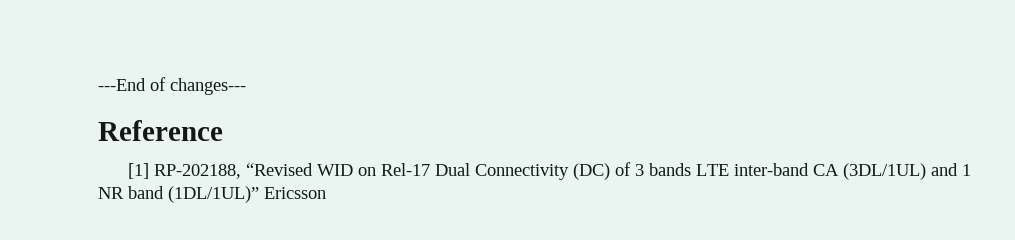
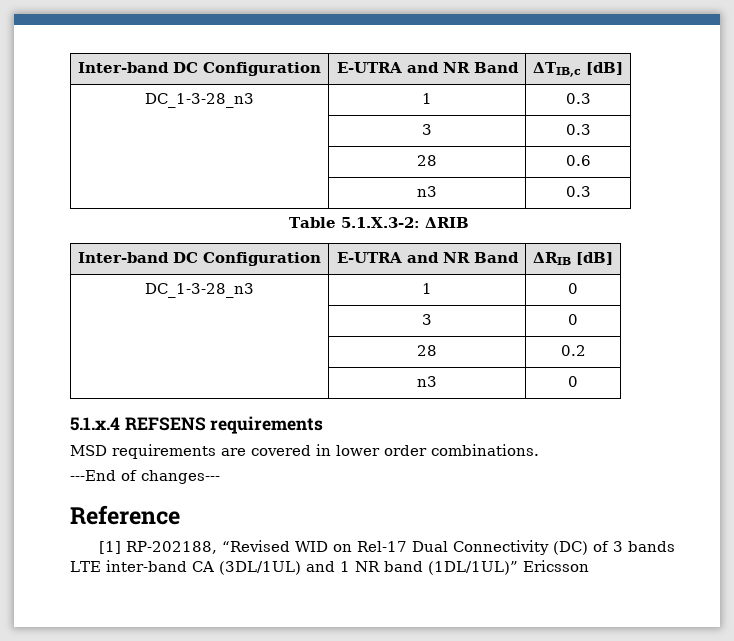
(98, 84) none -> [78,62,321,76] [336,62,519,73] [533,62,623,77] [145,93,254,108] [422,93,433,104] [565,93,591,104] [422,124,433,135] [565,124,591,135] [417,155,438,166] [565,155,591,166] [417,186,438,197] [565,186,591,197] [288,217,469,228] [78,252,321,266] [336,252,519,263] [533,252,613,265] [145,283,254,298] [422,283,433,294] [568,283,578,294] [422,314,433,325] [568,314,578,325] [417,345,438,356] [560,345,586,356] [417,376,438,387] [568,376,578,387] [70,416,324,434] [70,444,539,459] Inter-band DC Configuration | E-UTRA and NR Band | ΔTIB,c [dB] // DC_1-3-28_n3 | 1 | 0.3 // | 3 | 0.3 // | 28 | 0.6 // | n3 | 0.3 // Table 5.1.X.3-2: ΔRIB // Inter-band DC Configuration | E-UTRA and NR Band | ΔRIB [dB] // DC_1-3-28_n3 | 1 | 0 // | 3 | 0 // | 28 | 0.2 // | n3 | 0 // 5.1.x.4 REFSENS requirements // MSD requirements are covered in lower order combinations. //

